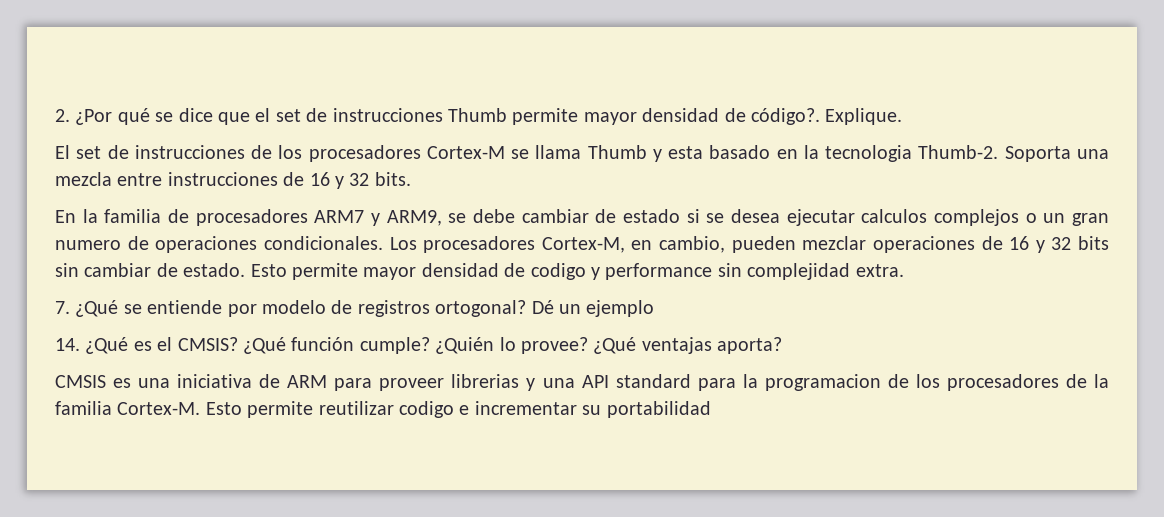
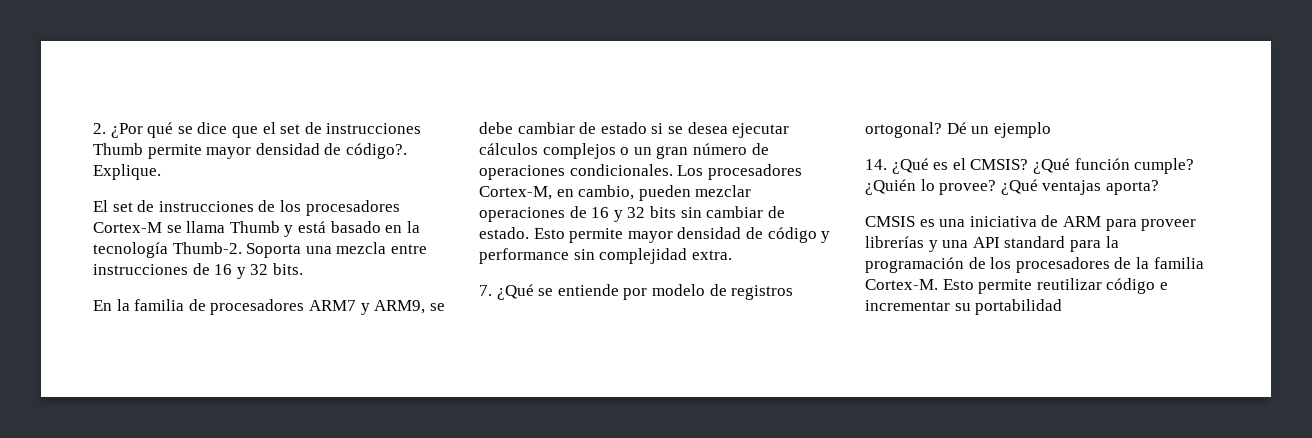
[668,146,704,159] esta -> [297,221,326,233] está
[825,145,913,162] tecnologia -> [93,242,168,258] tecnología
[861,209,928,223] calculos -> [479,143,538,155] cálculos
[55,240,121,250] numero -> [692,143,747,155] número
[530,263,586,280] codigo -> [767,227,817,243] código
[451,374,520,388] librerias -> [865,236,924,248] librerías
[764,374,881,391] programacion -> [865,257,964,273] programación
[399,401,454,418] codigo -> [1106,278,1156,294] código

